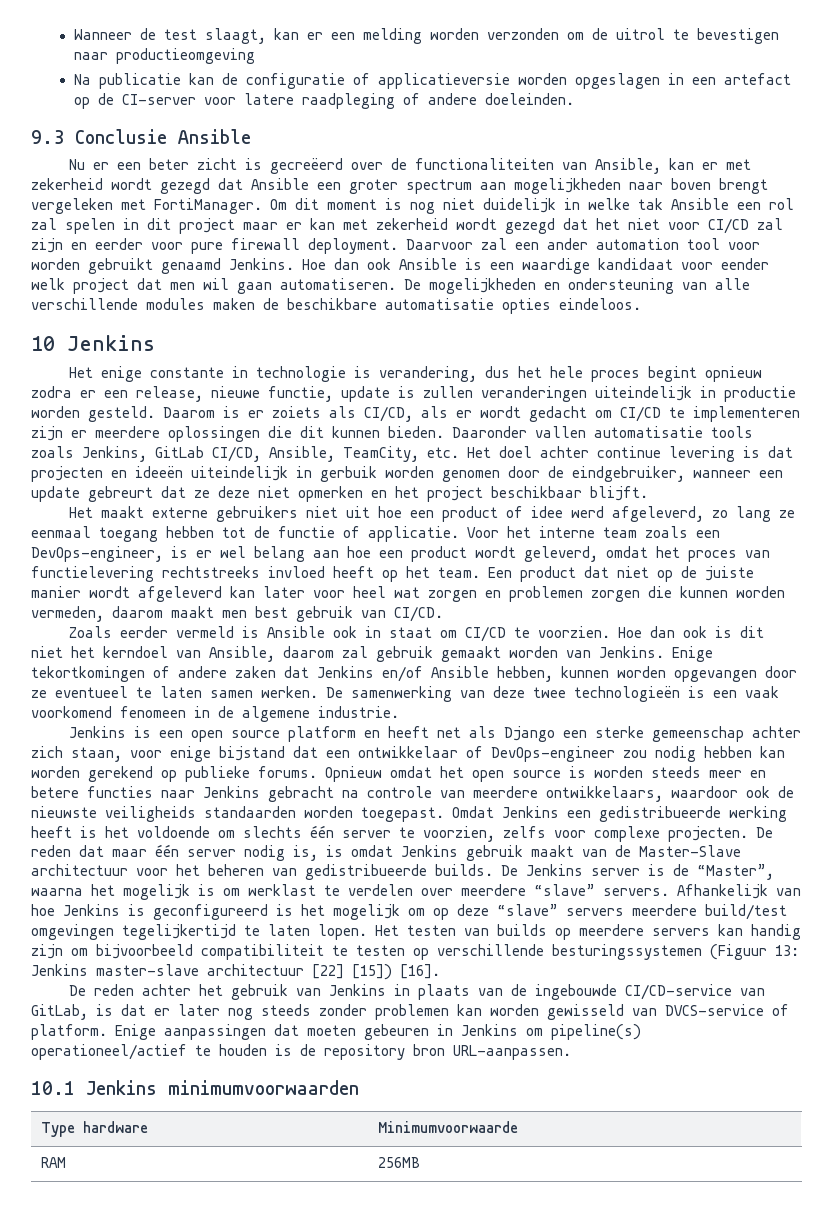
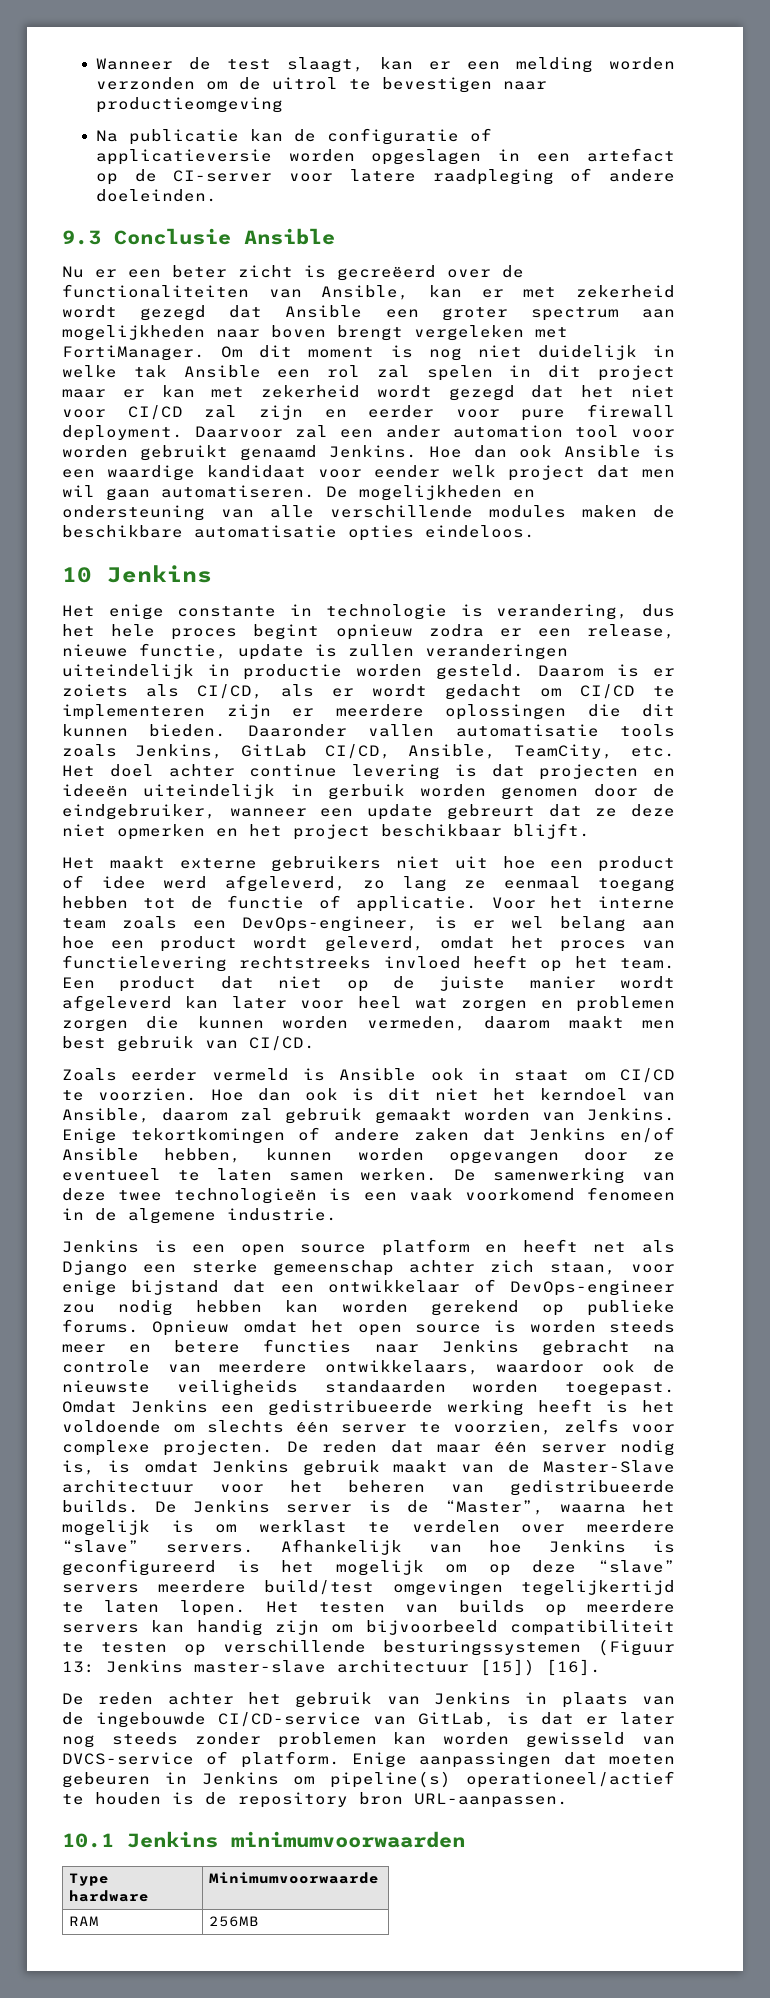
[312,964,344,979] [22] -> (469, 1666) none

